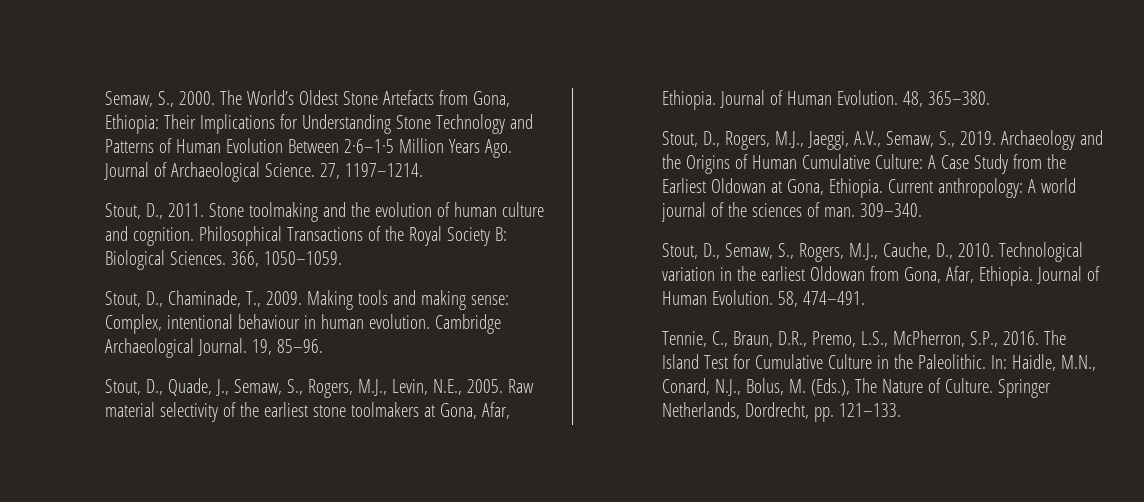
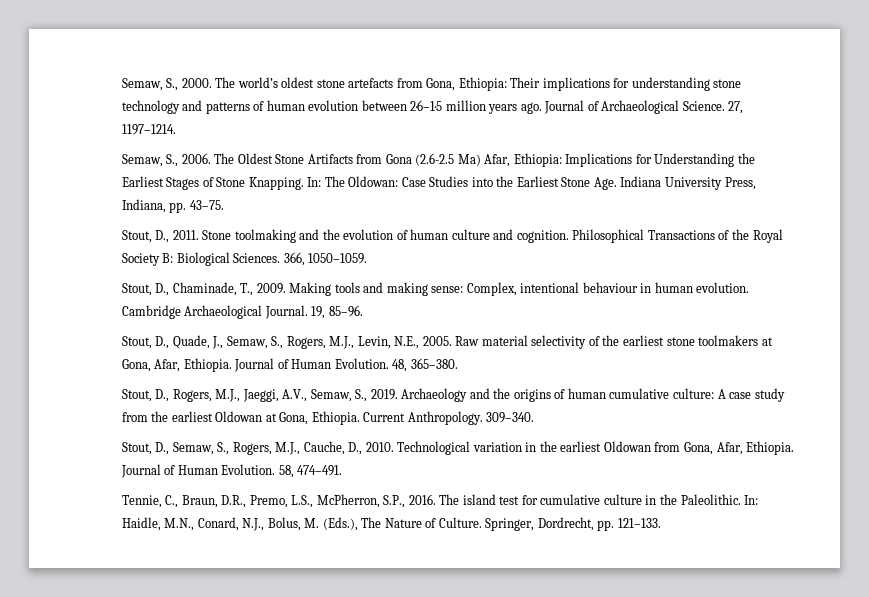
[246,90,510,107] [104,114,533,134] [104,138,512,158] World’s Oldest Stone Artefacts from Gona, Ethiopia: Their Implications for Understanding Stone Technology and Patterns of Human Evolution Between 2·6–1·5 Million Years Ago. -> [237,77,742,91] [121,100,542,114] world’s oldest stone artefacts from Gona, Ethiopia: Their implications for understanding stone technology and patterns of human evolution between 2·6–1·5 million years ago.
(423, 170) none -> [121,153,755,167] [121,176,756,190] [121,199,224,213] // Semaw, S., 2006. The Oldest Stone Artifacts from Gona (2.6-2.5 Ma) Afar, Ethiopia: Implications for Understanding the Earliest Stages of Stone Knapping. In: The Oldowan: Case Studies into the Earliest Stone Age. Indiana University Press, Indiana, pp. 43–75.
[685,154,1008,174] Origins of Human Cumulative Culture: A Case Study -> [513,388,785,402] origins of human cumulative culture: A case study
[661,178,706,193] Earliest -> [171,411,213,422] earliest
[937,178,1076,198] [660,202,855,222] anthropology: A world journal of the sciences of man. -> [407,411,483,425] Anthropology.
[661,354,872,369] Island Test for Cumulative Culture -> [462,494,642,505] island test for cumulative culture
[997,379,1051,398] [661,402,740,419] Springer Netherlands, -> [485,518,535,531] Springer,

